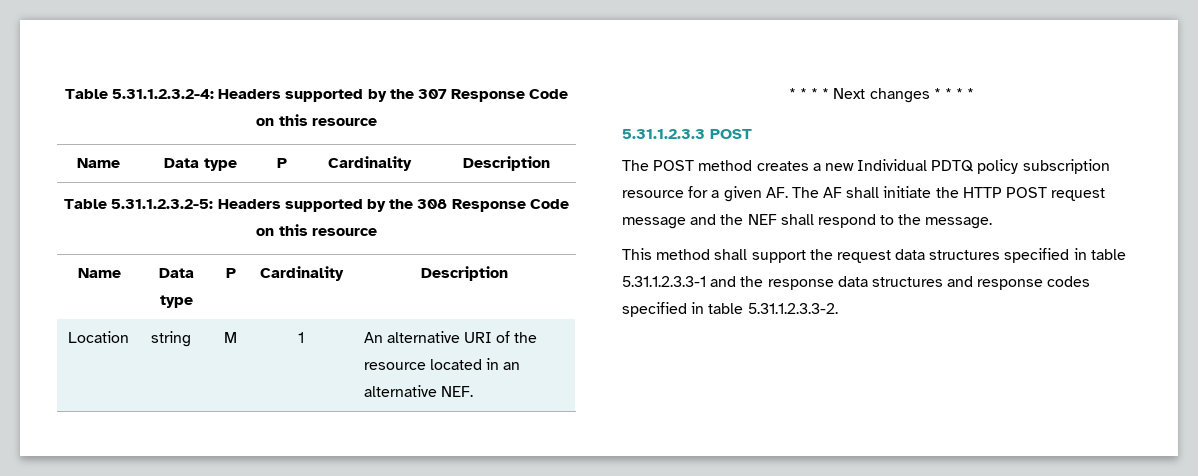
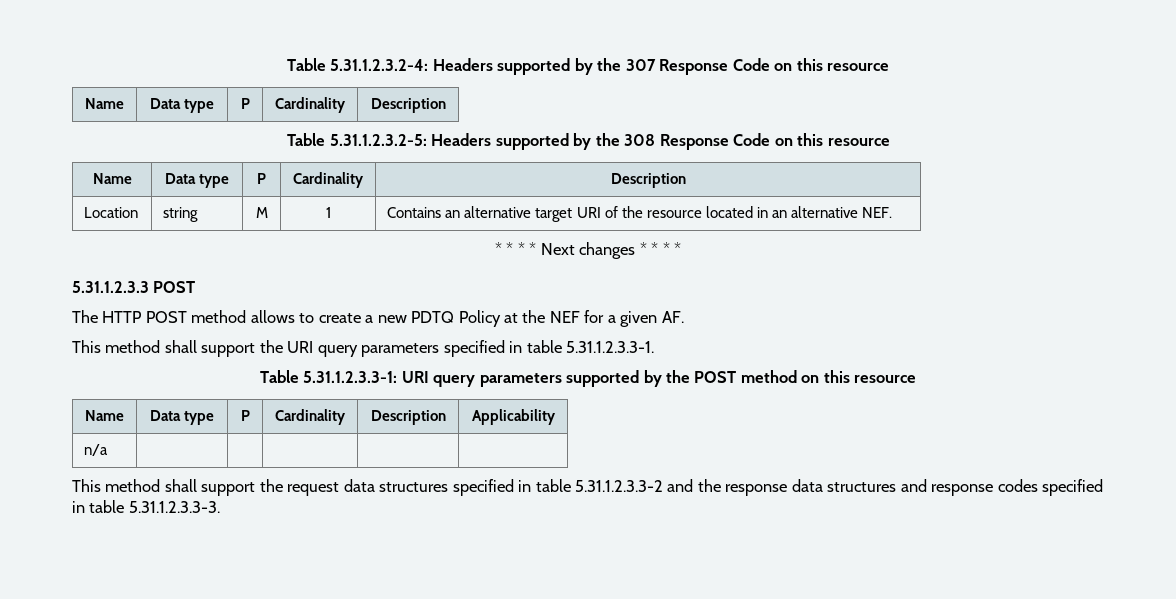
[363,331,460,343] An alternative -> [387,206,573,222] Contains an alternative target
[653,159,1110,174] [622,186,1106,202] [622,214,993,229] POST method creates a new Individual PDTQ policy subscription resource for a given AF. The AF shall initiate the HTTP POST request message and the NEF shall respond to the message. -> [102,310,684,327] [72,340,655,357] [259,370,917,387] [85,410,124,421] [149,410,215,425] [240,410,250,421] [275,409,346,425] [370,410,446,425] [471,409,556,425] [84,444,109,456] HTTP POST method allows to create a new PDTQ Policy at the NEF for a given AF. // This method shall support the URI query parameters specified in table 5.31.1.2.3.3-1. // Table 5.31.1.2.3.3-1: URI query parameters supported by the POST method on this resource // Name | Data type | P | Cardinality | Description | Applicability // n/a | | | | |
[622,276,706,287] 5.31.1.2.3.3-1 -> [575,480,664,492] 5.31.1.2.3.3-2
[747,303,838,314] 5.31.1.2.3.3-2. -> [128,501,220,513] 5.31.1.2.3.3-3.

